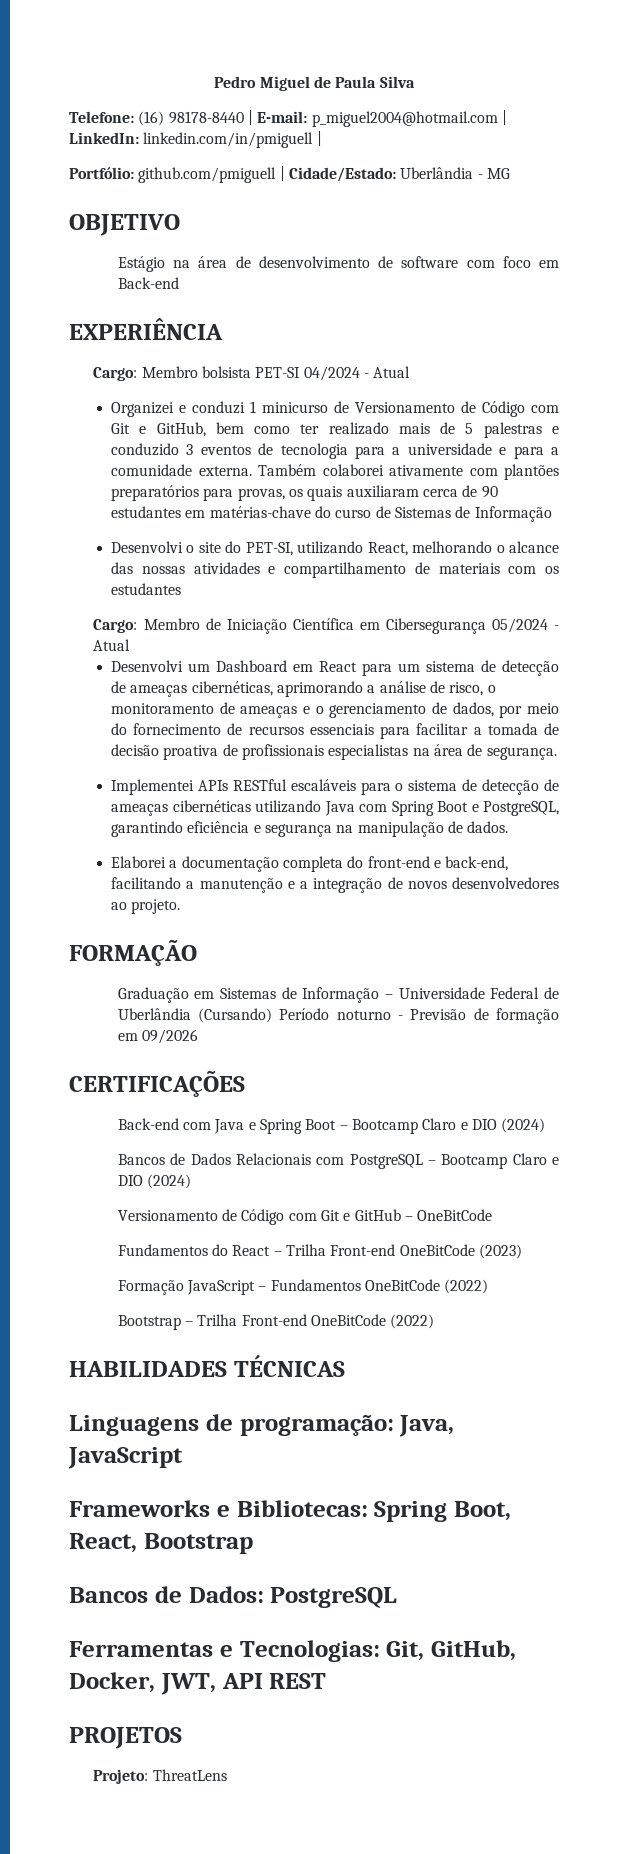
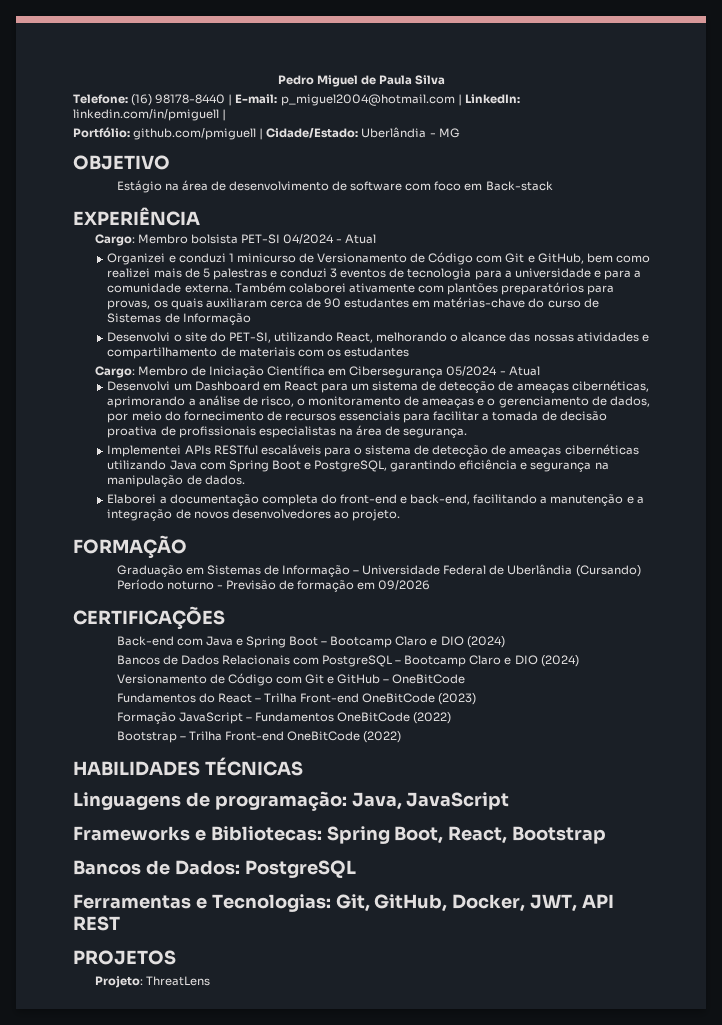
[117,277,179,289] Back-end -> [485,181,553,191] Back-stack
[300,422,389,435] ter realizado -> [107,268,151,278] realizei
[111,443,180,456] conduzido -> [280,268,328,278] conduzi

